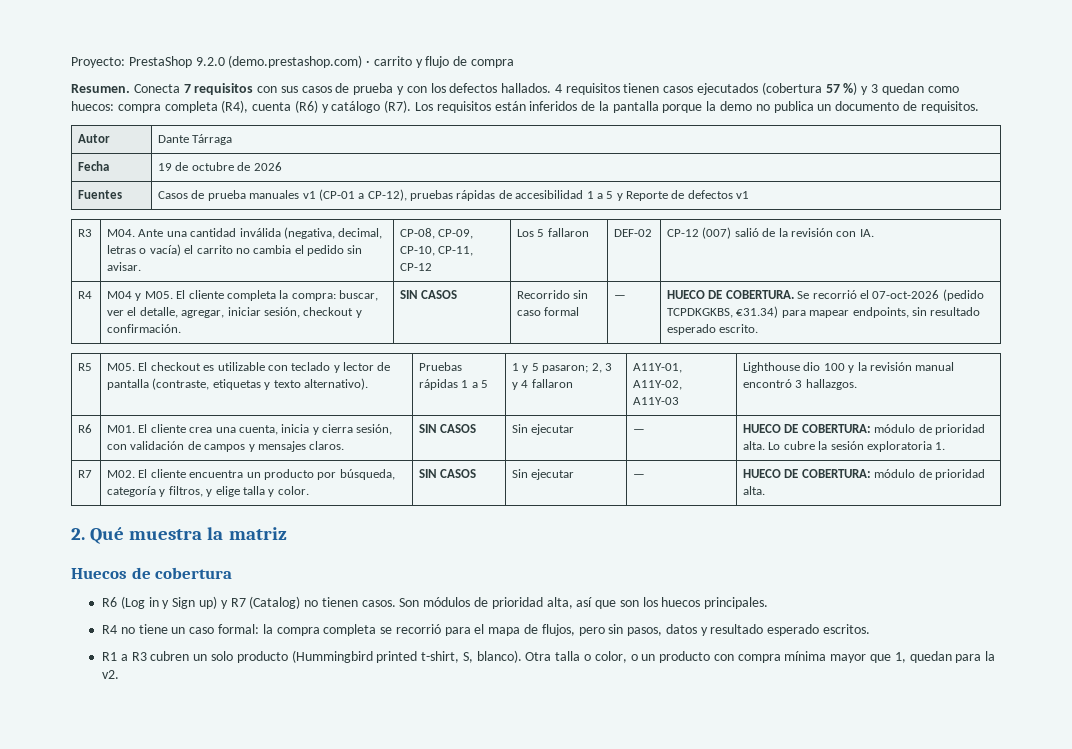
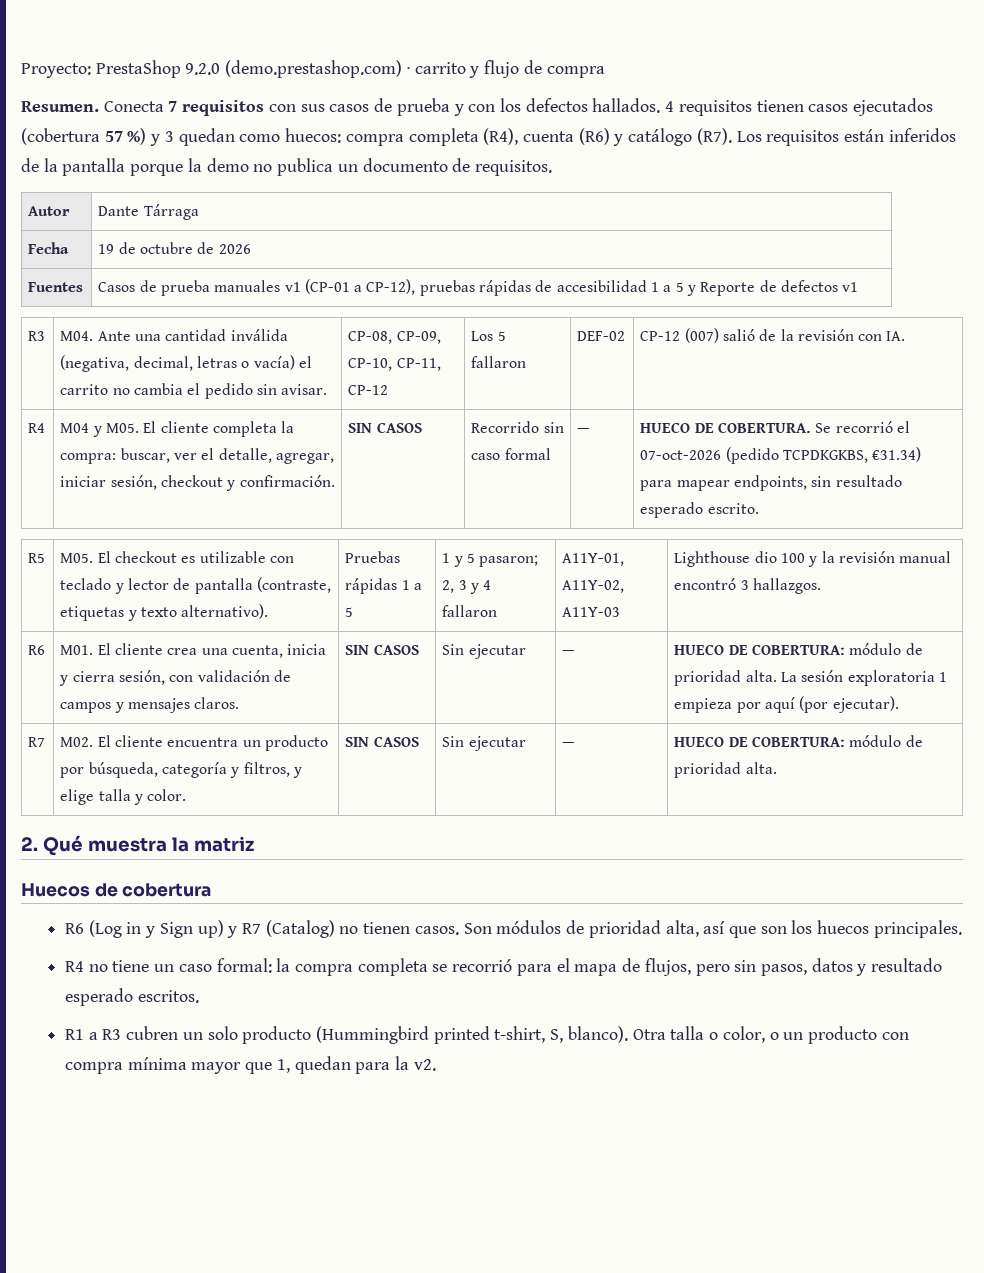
[768,441,946,452] Lo cubre la sesión exploratoria 1. -> [780,670,947,686] [674,696,899,713] La sesión exploratoria 1 empieza por aquí (por ejecutar).

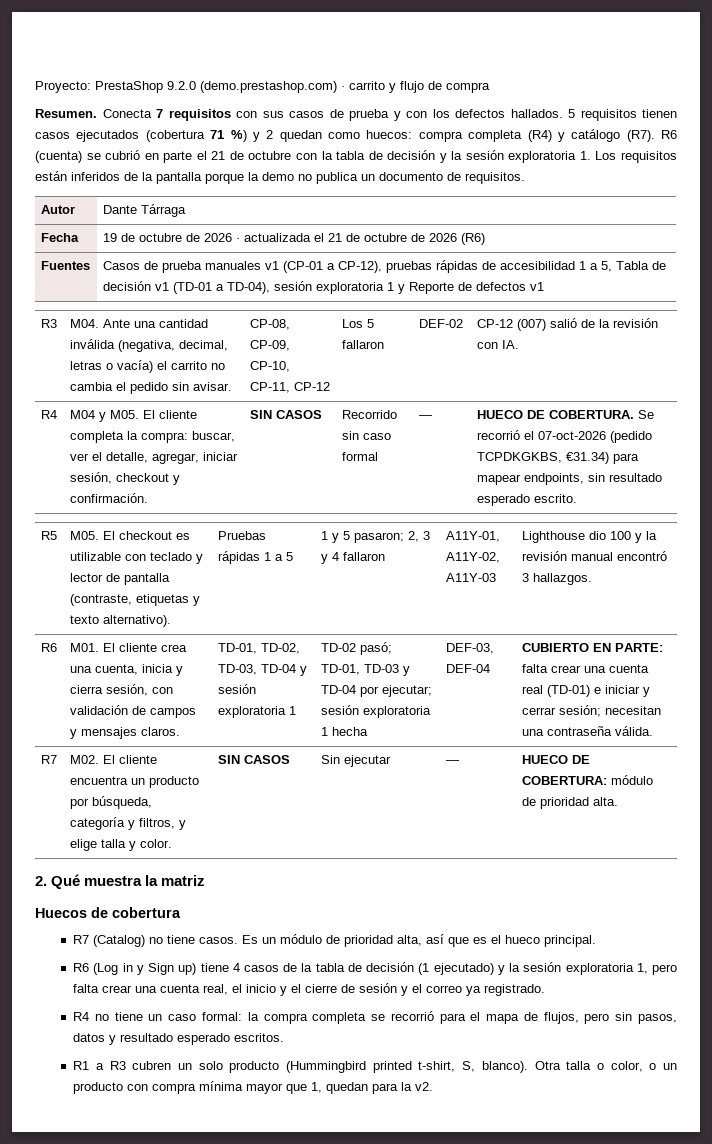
[665,101,675,112] 4 -> [568,109,575,118] 5
[104,131,123,142] 57 -> [210,130,225,139] 71
[164,131,174,142] 3 -> [266,130,274,139] 2
[483,128,732,146] (R4), cuenta (R6) y catálogo (R7). -> [527,129,677,142] [35,150,591,163] (R4) y catálogo (R7). R6 (cuenta) se cubrió en parte el 21 de octubre con la tabla de decisión y la sesión exploratoria 1.
(251, 249) none -> [236,233,486,245] · actualizada el 21 de octubre de 2026 (R6)
[675,282,684,292] 5 -> [601,261,667,272] [103,281,395,294] 5, Tabla de decisión v1 (TD-01 a TD-04), sesión exploratoria 1
[345,644,419,655] [442,644,526,659] [562,650,575,655] [674,643,923,655] [674,670,947,686] [674,696,899,713] SIN CASOS | Sin ejecutar | — | HUECO DE COBERTURA: módulo de prioridad alta. La sesión exploratoria 1 empieza por aquí (por ejecutar). -> [218,643,301,654] [218,664,308,676] [218,684,257,694] [218,706,297,718] [321,642,393,655] [321,664,411,676] [321,685,433,697] [321,705,432,718] [321,727,369,736] [446,643,495,654] [446,664,491,673] [522,643,664,652] [522,664,650,673] [522,685,651,697] [522,705,662,717] [522,726,654,736] TD-01, TD-02, TD-03, TD-04 y sesión exploratoria 1 | TD-02 pasó; TD-01, TD-03 y TD-04 por ejecutar; sesión exploratoria 1 hecha | DEF-03, DEF-04 | CUBIERTO EN PARTE: falta crear una cuenta real (TD-01) e iniciar y cerrar sesión; necesitan una contraseña válida.
(212, 890) none -> [73,934,597,947] // R7 (Catalog) no tiene casos. Es un módulo de prioridad alta, así que es el hueco principal.
[227,920,962,938] y R7 (Catalog) no tienen casos. Son módulos de prioridad alta, así que son los huecos principales. -> [200,962,677,975] [73,983,546,996] tiene 4 casos de la tabla de decisión (1 ejecutado) y la sesión exploratoria 1, pero falta crear una cuenta real, el inicio y el cierre de sesión y el correo ya registrado.

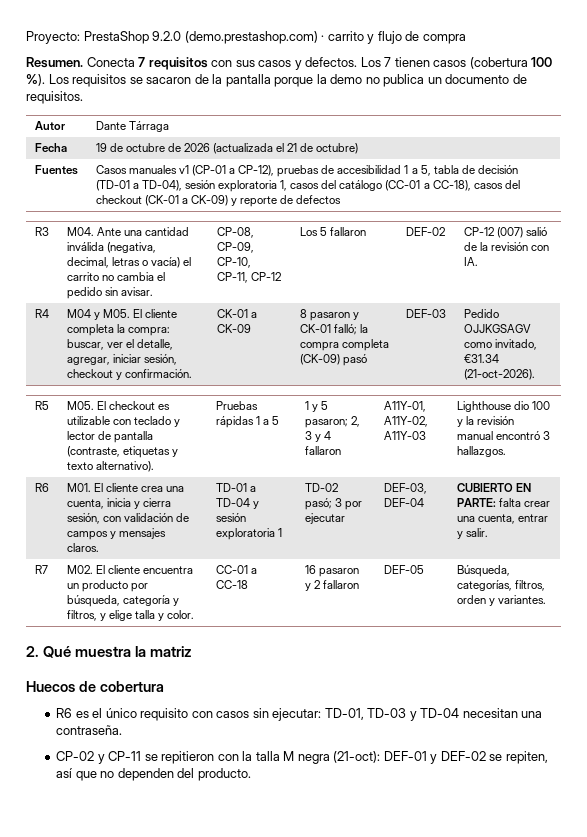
[329,109,677,121] [35,129,677,142] [35,150,677,163] [35,171,120,181] de prueba y con los defectos hallados. 5 requisitos tienen casos ejecutados (cobertura 71 %) y 2 quedan como huecos: compra completa (R4) y catálogo (R7). R6 (cuenta) se cubrió en parte el 21 de octubre con la tabla de decisión y la sesión exploratoria 1. Los requisitos están inferidos -> [294,57,553,70] [26,74,192,87] y defectos. Los 7 tienen casos (cobertura 100 %). Los requisitos se sacaron
[236,233,486,245] · actualizada el 21 de octubre de 2026 (R6) -> [213,143,359,154] (actualizada el 21 de octubre)
[144,261,203,273] de prueba -> (127, 169) none
[436,260,479,273] rápidas -> (320, 171) none
[616,261,667,270] [103,281,170,291] Tabla de decisión v1 -> [433,165,518,174] tabla de decisión
[387,282,455,294] 1 y Reporte -> [280,180,520,191] [95,195,278,207] 1, casos del catálogo (CC-01 a CC-18), casos del checkout (CK-01 a CK-09) y reporte
[530,282,545,291] v1 -> (342, 199) none
[250,410,323,419] [342,410,398,419] [342,431,392,440] [342,452,379,461] [419,415,433,419] [477,410,655,419] [477,430,653,443] [477,452,640,464] [477,473,663,485] [477,494,578,506] SIN CASOS | Recorrido sin caso formal | — | HUECO DE COBERTURA. Se recorrió el 07-oct-2026 (pedido TCPDKGKBS, €31.34) para mapear endpoints, sin resultado esperado escrito. -> [216,309,257,318] [216,324,251,333] [299,309,359,321] [299,324,368,335] [299,339,389,351] [299,354,367,366] [405,309,446,318] [463,309,499,318] [463,324,531,333] [463,339,537,350] [463,354,499,363] [463,369,535,380] CK-01 a CK-09 | 8 pasaron y CK-01 falló; la compra completa (CK-09) pasó | DEF-03 | Pedido OJJKGSAGV como invitado, €31.34 (21-oct-2026).
[218,643,301,654] [218,664,258,675] TD-01, TD-02, TD-03, -> [215,483,256,492] TD-01 a
[321,664,411,676] [321,685,433,697] [321,705,432,718] [321,727,369,736] TD-01, TD-03 y TD-04 por ejecutar; sesión exploratoria 1 hecha -> [334,498,362,510] [304,513,345,524] 3 por ejecutar
[609,664,650,673] [522,685,651,697] [522,705,662,717] [522,726,654,736] cuenta real (TD-01) e iniciar y cerrar sesión; necesitan una contraseña válida. -> [477,514,548,524] [456,528,488,539] cuenta, entrar y salir.
[218,755,291,764] [321,755,392,767] [446,760,460,764] [522,755,591,764] [522,775,654,785] [522,797,619,809] SIN CASOS | Sin ejecutar | — | HUECO DE COBERTURA: módulo de prioridad alta. -> [215,565,257,574] [215,580,248,589] [304,565,359,577] [304,580,359,591] [383,565,424,574] [456,565,510,577] [456,580,545,591] [456,595,546,606] CC-01 a CC-18 | 16 pasaron y 2 fallaron | DEF-05 | Búsqueda, categorías, filtros, orden y variantes.
[73,934,597,947] [73,962,677,975] [73,983,546,996] [73,1011,677,1024] [73,1033,285,1045] [73,1061,678,1073] [73,1081,434,1094] R7 (Catalog) no tiene casos. Es un módulo de prioridad alta, así que es el hueco principal. // R6 (Log in y Sign up) tiene 4 casos de la tabla de decisión (1 ejecutado) y la sesión exploratoria 1, pero falta crear una cuenta real, el inicio y el cierre de sesión y el correo ya registrado. // R4 no tiene un caso formal: la compra completa se recorrió para el mapa de flujos, pero sin pasos, datos y resultado esperado escritos. // R1 a R3 cubren un solo producto (Hummingbird printed t-shirt, S, blanco). Otra talla o color, o un producto con compra mínima mayor que 1, quedan para la v2. -> [56,708,543,721] [56,725,123,735] [56,751,548,764] [56,768,251,781] R6 es el único requisito con casos sin ejecutar: TD-01, TD-03 y TD-04 necesitan una contraseña. // CP-02 y CP-11 se repitieron con la talla M negra (21-oct): DEF-01 y DEF-02 se repiten, así que no dependen del producto.

